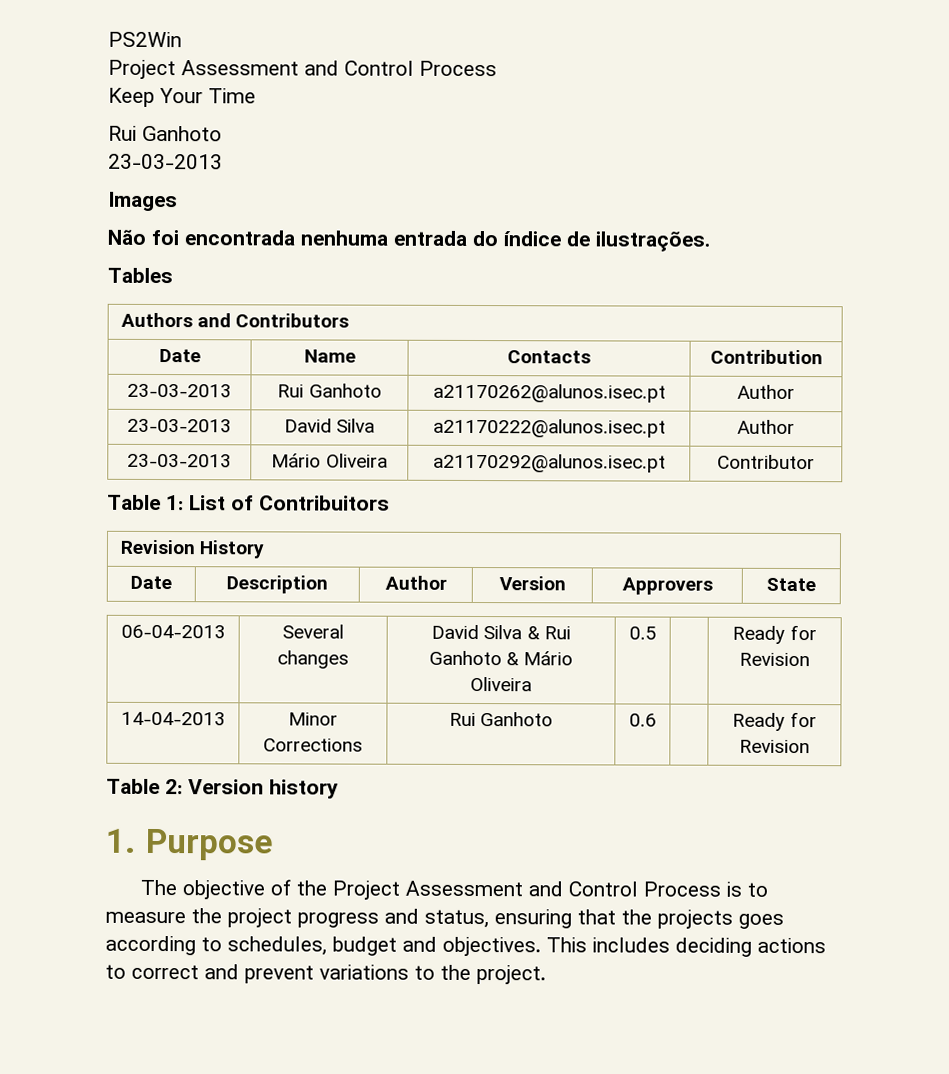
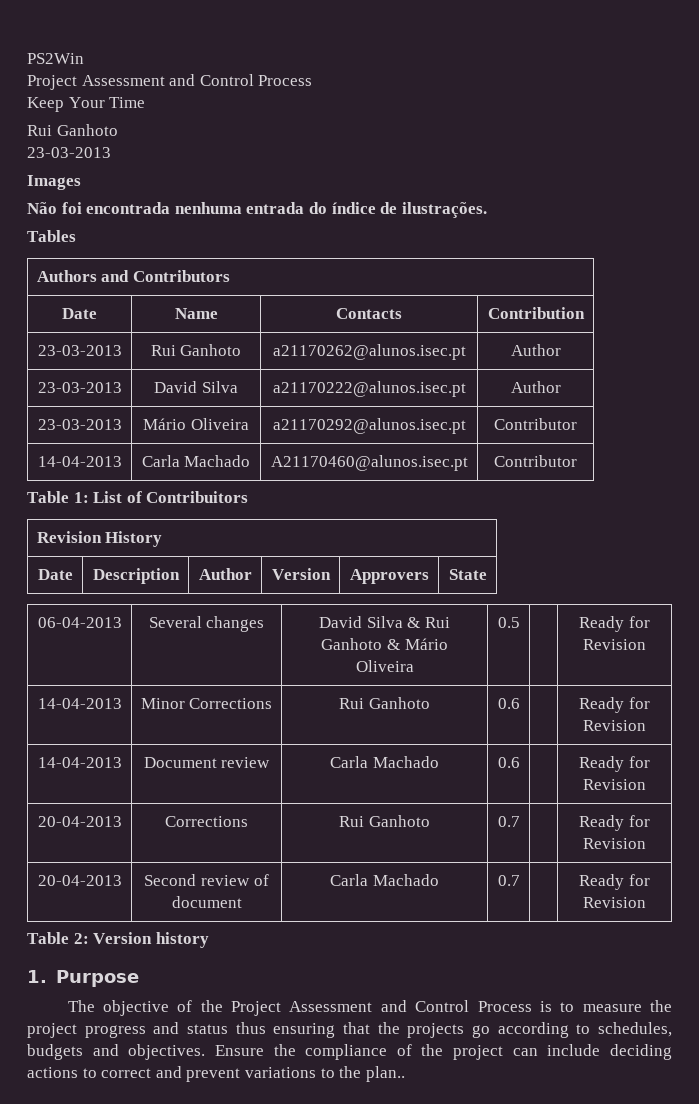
(815, 462) none -> [37,456,122,467] [141,455,251,467] [270,455,468,471] [494,455,577,467] // 14-04-2013 | Carla Machado | A21170460@alunos.isec.pt | Contributor
(810, 746) none -> [37,757,122,768] [143,757,271,768] [330,756,439,768] [497,757,520,768] [579,756,650,772] [583,779,646,790] [37,816,122,827] [165,816,249,827] [339,815,430,827] [497,816,520,827] [579,815,650,831] [583,838,646,849] [37,875,122,886] [144,874,269,886] [171,896,242,908] [330,874,439,886] [497,875,520,886] [579,874,650,890] [583,897,646,908] // 14-04-2013 | Document review | Carla Machado | 0.6 | | Ready for Revision // 20-04-2013 | Corrections | Rui Ganhoto | 0.7 | | Ready for Revision // 20-04-2013 | Second review of document | Carla Machado | 0.7 | | Ready for Revision
[424,909,489,929] status, -> [186,1022,266,1034] status thus
[738,913,784,929] goes -> [472,1025,490,1038] go
[332,936,397,956] budget -> [27,1044,83,1060] budgets
[546,937,670,953] This includes -> [214,1044,601,1060] Ensure the compliance of the project can include
[476,965,546,985] project. -> [365,1066,405,1082] plan..

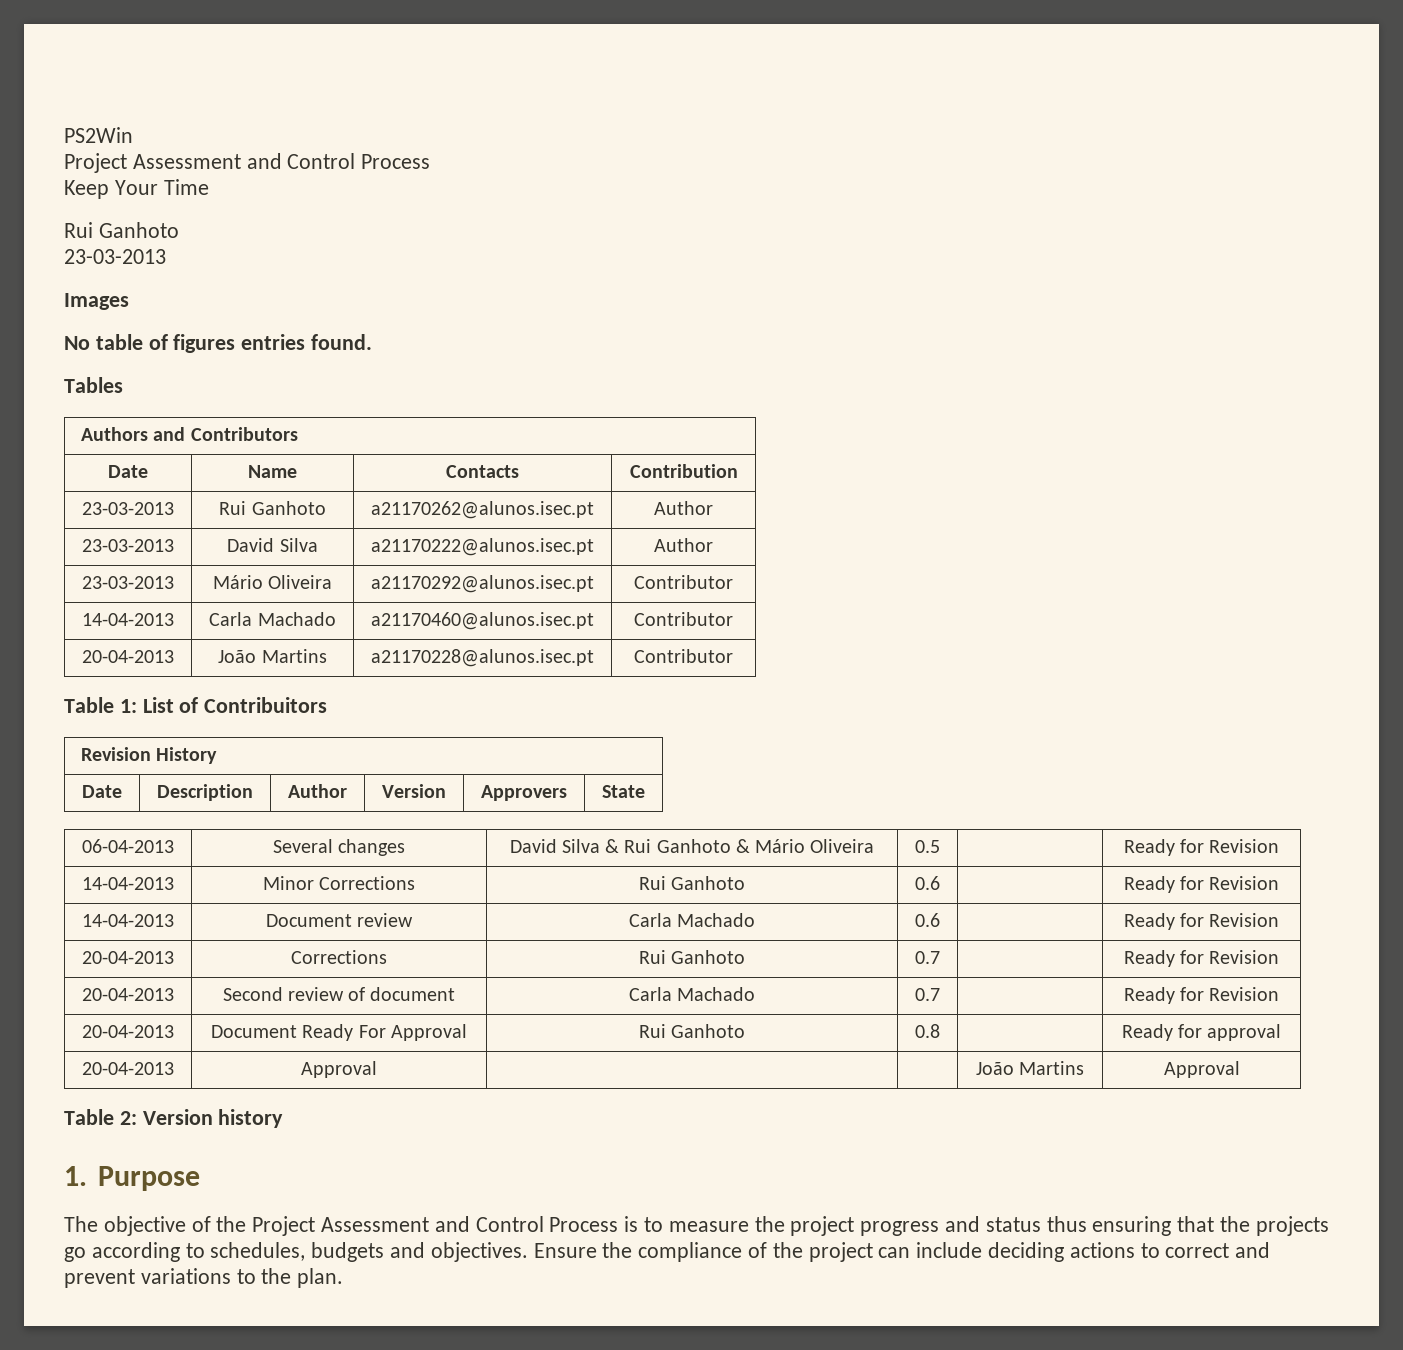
[27,202,487,218] Não foi encontrada nenhuma entrada do índice de ilustrações. -> [64,334,373,353] No table of figures entries found.
[270,455,468,471] A21170460@alunos.isec.pt -> [371,612,594,630] [634,612,733,626] [82,650,174,663] [218,649,327,663] [371,649,594,667] a21170460@alunos.isec.pt | Contributor // 20-04-2013 | João Martins | a21170228@alunos.isec.pt
(646, 902) none -> [82,1025,174,1038] [211,1024,467,1041] [638,1024,746,1038] [915,1024,940,1038] [1121,1024,1282,1041] [82,1062,174,1075] [301,1061,377,1078] [975,1061,1085,1075] [1163,1061,1240,1078] // 20-04-2013 | Document Ready For Approval | Rui Ganhoto | 0.8 | | Ready for approval // 20-04-2013 | Approval | | | João Martins | Approval
[365,1066,405,1082] plan.. -> [297,1268,344,1288] plan.

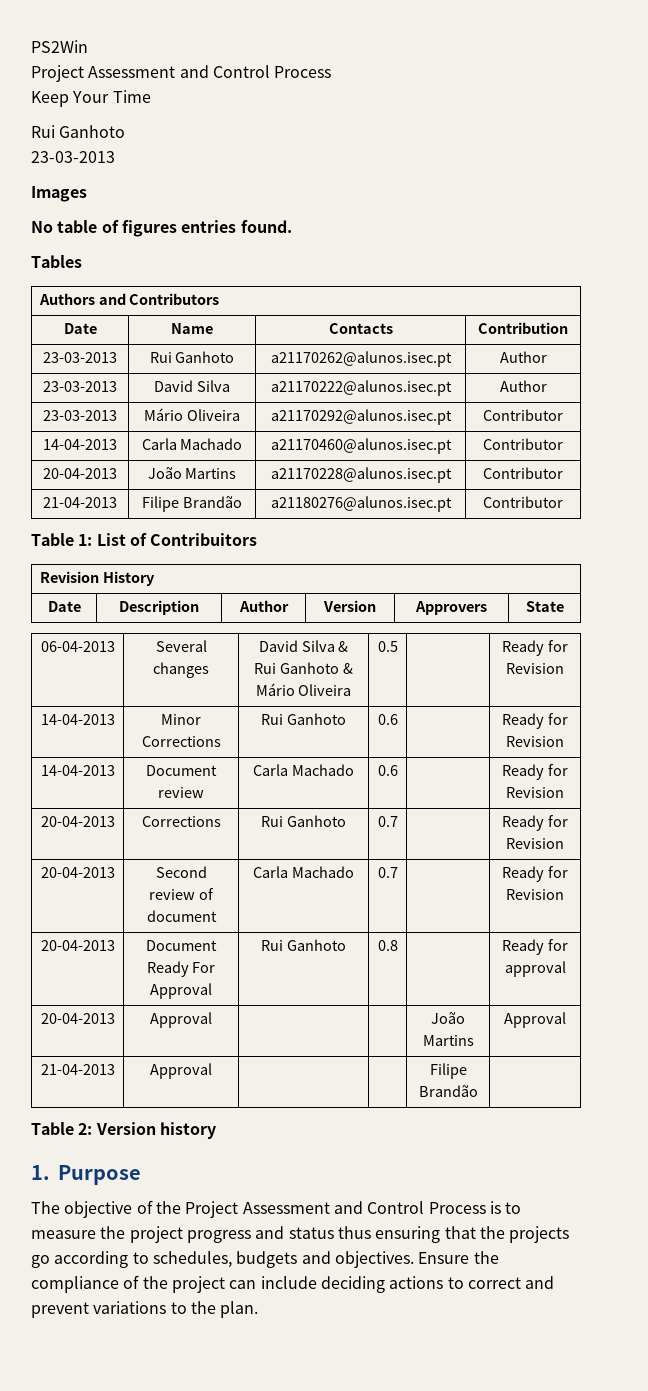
(733, 656) none -> [43,497,117,508] [142,496,242,512] [270,496,452,512] [483,496,563,508] // 21-04-2013 | Filipe Brandão | a21180276@alunos.isec.pt | Contributor
(1240, 1069) none -> [40,1064,115,1075] [150,1063,212,1079] [429,1063,467,1079] [418,1085,478,1097] // 21-04-2013 | Approval | | | Filipe Brandão |

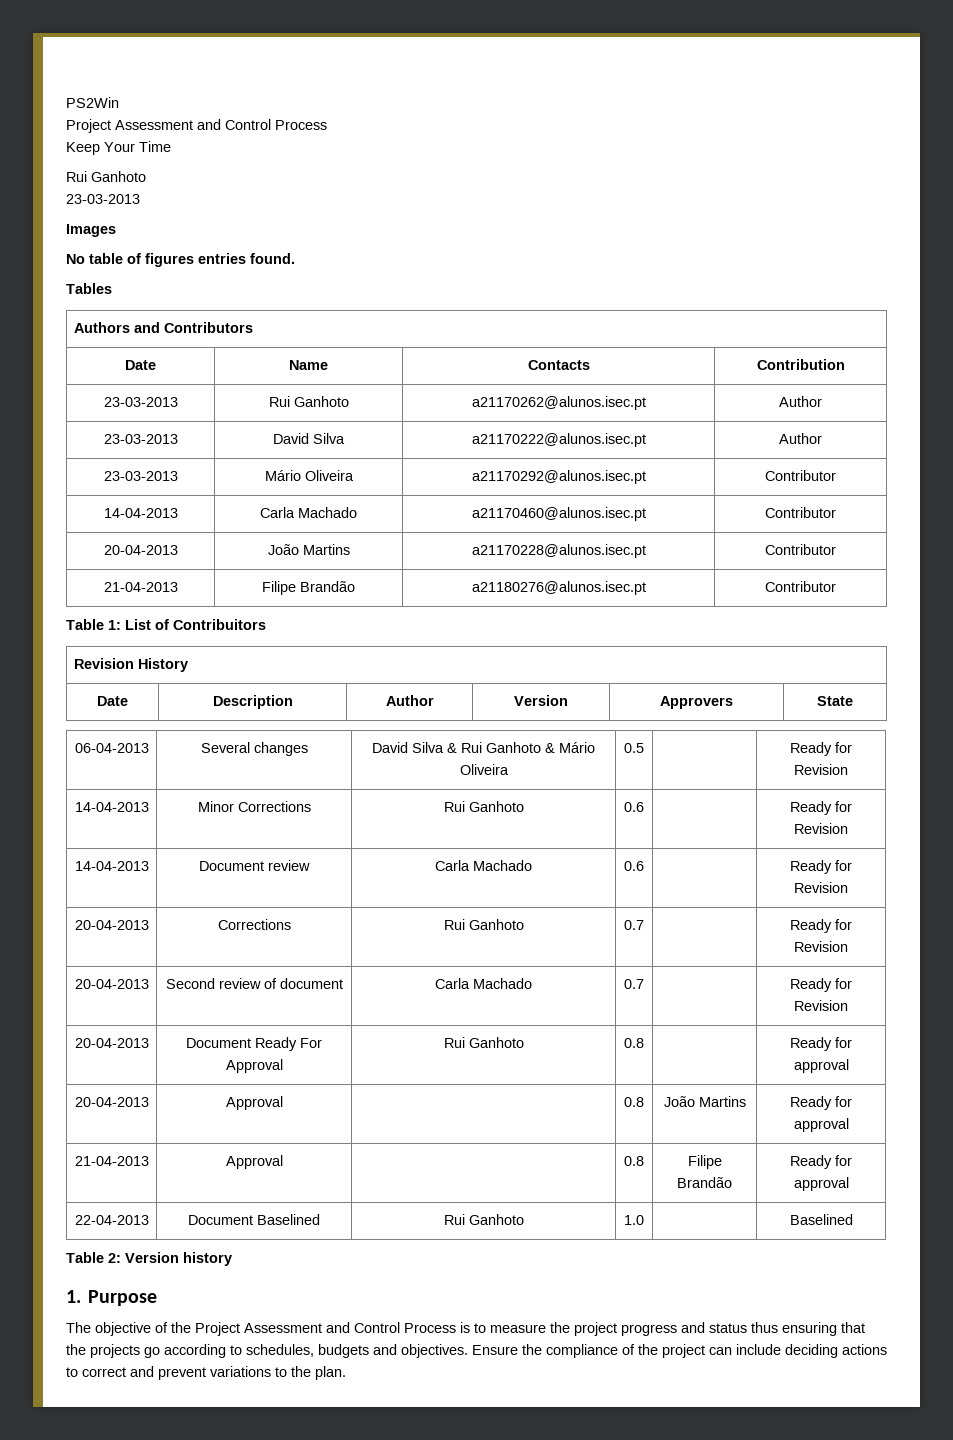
[431,1012,465,1024] [422,1035,474,1046] [504,1012,566,1028] | João Martins | Approval -> [624,1097,644,1107] [663,1096,746,1107] [790,1096,852,1110] [793,1118,849,1132] 0.8 | João Martins | Ready for approval
[429,1063,467,1079] [418,1085,478,1097] | Filipe Brandão | -> [624,1156,644,1166] [687,1155,722,1169] [677,1177,732,1188] [790,1155,852,1169] [793,1177,849,1191] [74,1215,149,1225] [188,1214,320,1225] [443,1214,524,1225] [624,1215,644,1225] [789,1214,853,1225] 0.8 | Filipe Brandão | Ready for approval // 22-04-2013 | Document Baselined | Rui Ganhoto | 1.0 | | Baselined

